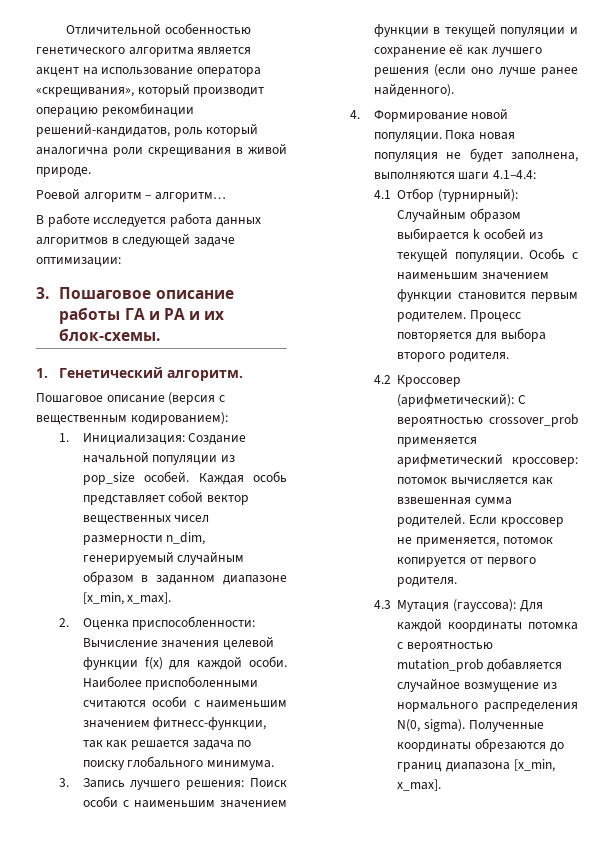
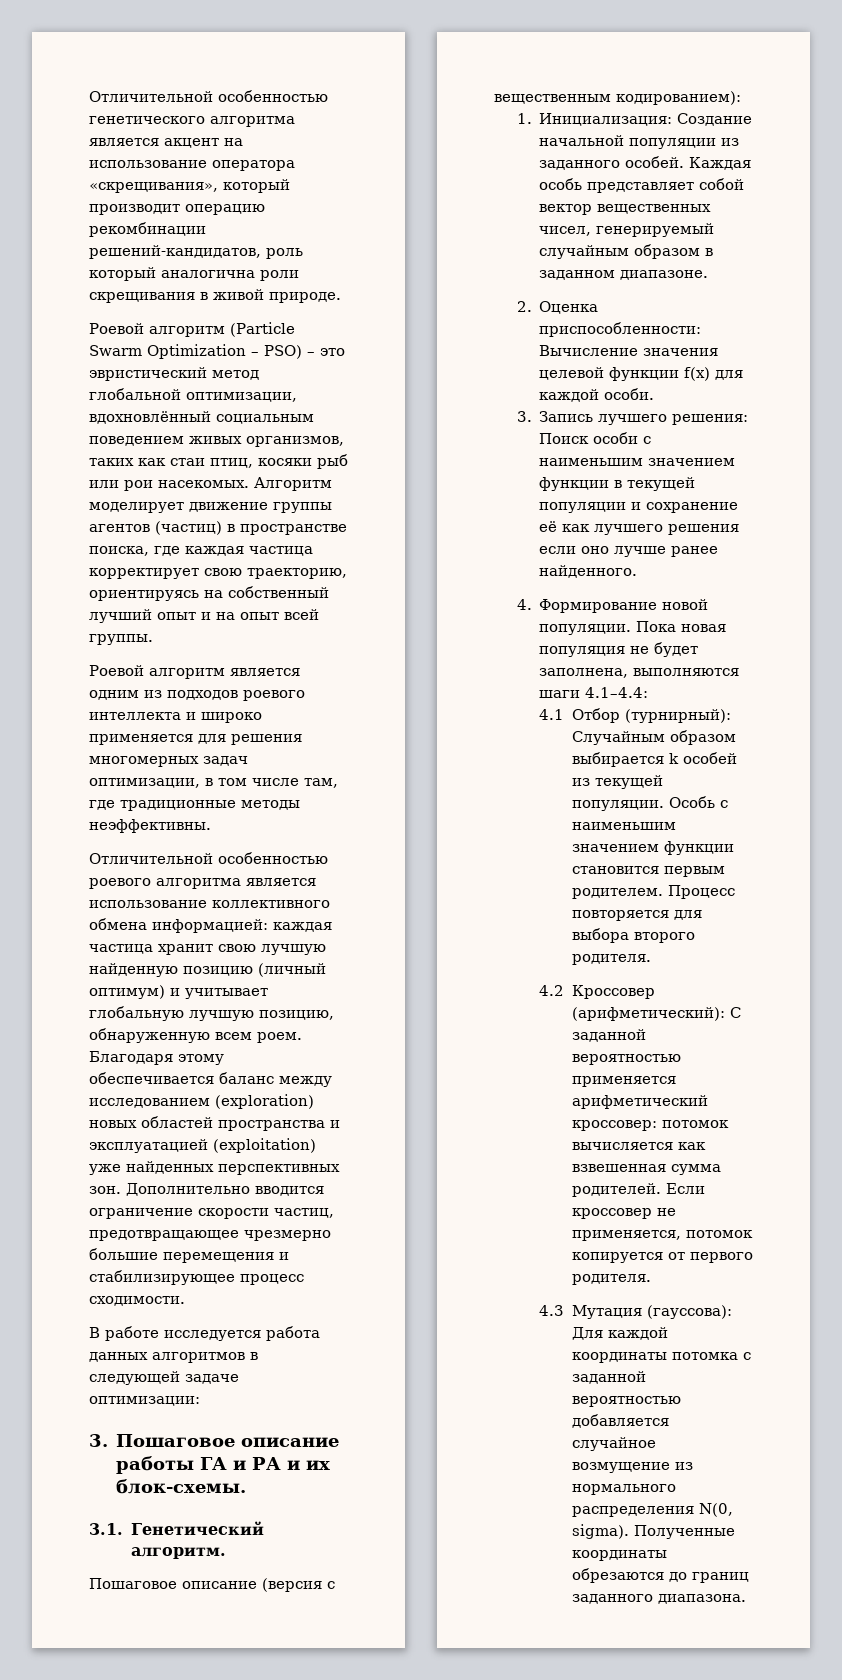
[145,192,226,202] – алгоритм… -> [230,322,295,337] [89,344,345,359] [89,367,259,381] [89,388,297,402] [89,411,314,424] [89,436,344,447] [89,454,348,469] [89,477,332,491] [89,502,332,513] [89,521,347,535] [89,546,313,556] [89,568,347,579] [89,586,329,601] [89,609,319,623] [89,634,153,645] [89,665,300,679] [89,690,305,701] [89,712,262,723] [89,734,302,745] [89,756,248,767] [89,778,338,788] [89,800,300,811] [89,819,211,833] [89,852,328,864] [89,878,316,889] [89,900,330,908] [89,918,332,933] [89,944,326,955] [89,963,326,977] [89,985,268,999] [89,1006,334,1021] [89,1028,302,1043] [89,1051,224,1065] [89,1072,332,1087] [89,1094,314,1109] [89,1116,340,1131] [89,1138,316,1153] [89,1161,340,1175] [89,1183,324,1196] [89,1208,334,1219] [89,1230,331,1241] [89,1248,289,1263] [89,1270,304,1285] [89,1296,185,1306] (Particle Swarm Optimization – PSO) – это эвристический метод глобальной оптимизации, вдохновлённый социальным поведением живых организмов, таких как стаи птиц, косяки рыб или рои насекомых. Алгоритм моделирует движение группы агентов (частиц) в пространстве поиска, где каждая частица корректирует свою траекторию, ориентируясь на собственный лучший опыт и на опыт всей группы. // Роевой алгоритм является одним из подходов роевого интеллекта и широко применяется для решения многомерных задач оптимизации, в том числе там, где традиционные методы неэффективны. // Отличительной особенностью роевого алгоритма является использование коллективного обмена информацией: каждая частица хранит свою лучшую найденную позицию (личный оптимум) и учитывает глобальную лучшую позицию, обнаруженную всем роем. Благодаря этому обеспечивается баланс между исследованием (exploration) новых областей пространства и эксплуатацией (exploitation) уже найденных перспективных зон. Дополнительно вводится ограничение скорости частиц, предотвращающее чрезмерно большие перемещения и стабилизирующее процесс сходимости.
[36,368,48,378] 1. -> [89,1523,123,1535] 3.1.
[82,472,135,485] pop_size -> [539,160,621,170] заданного
[174,515,210,523] [82,532,206,545] чисел размерности n_dim, -> [539,226,592,236] чисел,
[223,575,287,585] [82,592,172,605] диапазоне [x_min, x_max]. -> [620,270,709,280] диапазоне.
[82,676,259,690] [82,696,287,708] [82,717,267,730] [82,740,252,750] [82,756,275,770] Наиболее приспоболенными считаются особи с наименьшим значением фитнесс-функции, так как решается задача по поиску глобального минимума. -> (655, 394) none
[434,64,467,77] (если -> [539,546,577,554] если
[373,83,454,97] найденного). -> [539,565,638,578] найденного.
[397,414,578,427] вероятностью crossover_prob -> [571,1029,646,1042] [571,1054,681,1065] заданной вероятностью
[407,642,494,652] [397,659,484,672] вероятностью mutation_prob -> [571,1371,646,1384] [571,1396,681,1407] заданной вероятностью
[446,759,555,772] [397,779,442,791] диапазона [x_min, x_max]. -> [571,1594,746,1604] заданного диапазона.

